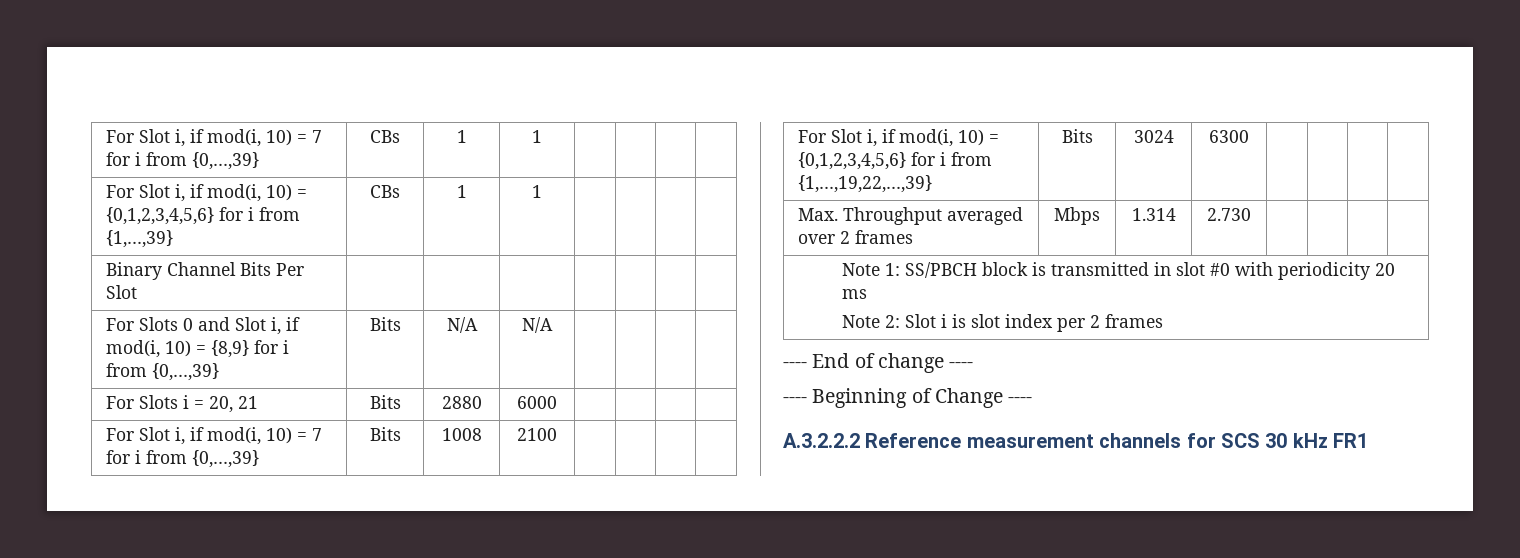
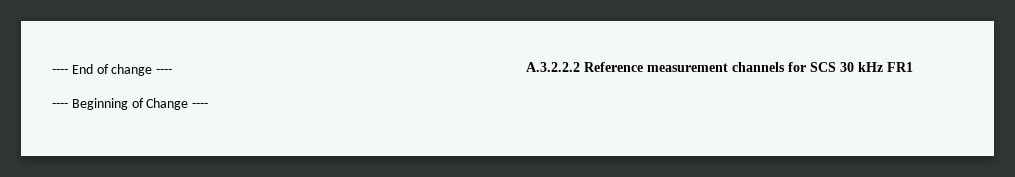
[106,129,323,147] [106,152,260,170] [370,130,400,143] [456,130,467,143] [532,130,542,143] [106,184,308,202] [106,207,301,225] [106,230,174,248] [370,185,400,198] [456,185,467,198] [532,185,542,198] [106,262,305,280] [106,285,138,299] [106,317,301,335] [106,340,290,358] [106,363,220,381] [369,317,401,331] [446,317,478,333] [522,317,553,333] [106,395,259,413] [369,395,401,409] [441,396,482,409] [517,396,557,409] [106,427,323,445] [106,450,260,468] [369,427,401,441] [441,428,482,441] [517,428,557,441] [798,129,1000,147] [798,152,993,170] [798,175,933,193] [1061,129,1093,143] [1133,130,1174,143] [1209,130,1249,143] [798,207,1024,225] [798,230,914,244] [1054,207,1100,225] [1131,208,1176,221] [1207,208,1251,221] [841,262,1395,280] [841,289,867,299] [841,314,1163,332] For Slot i, if mod(i, 10) = 7 for i from {0,…,39} | CBs | 1 | 1 | | | | // For Slot i, if mod(i, 10) = {0,1,2,3,4,5,6} for i from {1,…,39} | CBs | 1 | 1 | | | | // Binary Channel Bits Per Slot | | | | | | | // For Slots 0 and Slot i, if mod(i, 10) = {8,9} for i from {0,…,39} | Bits | N/A | N/A | | | | // For Slots i = 20, 21 | Bits | 2880 | 6000 | | | | // For Slot i, if mod(i, 10) = 7 for i from {0,…,39} | Bits | 1008 | 2100 | | | | // For Slot i, if mod(i, 10) = {0,1,2,3,4,5,6} for i from {1,…,19,22,…,39} | Bits | 3024 | 6300 | | | | // Max. Throughput averaged over 2 frames | Mbps | 1.314 | 2.730 | | | | // Note 1: SS/PBCH block is transmitted in slot #0 with periodicity 20 ms // Note 2: Slot i is slot index per 2 frames // -> (52, 71) none

